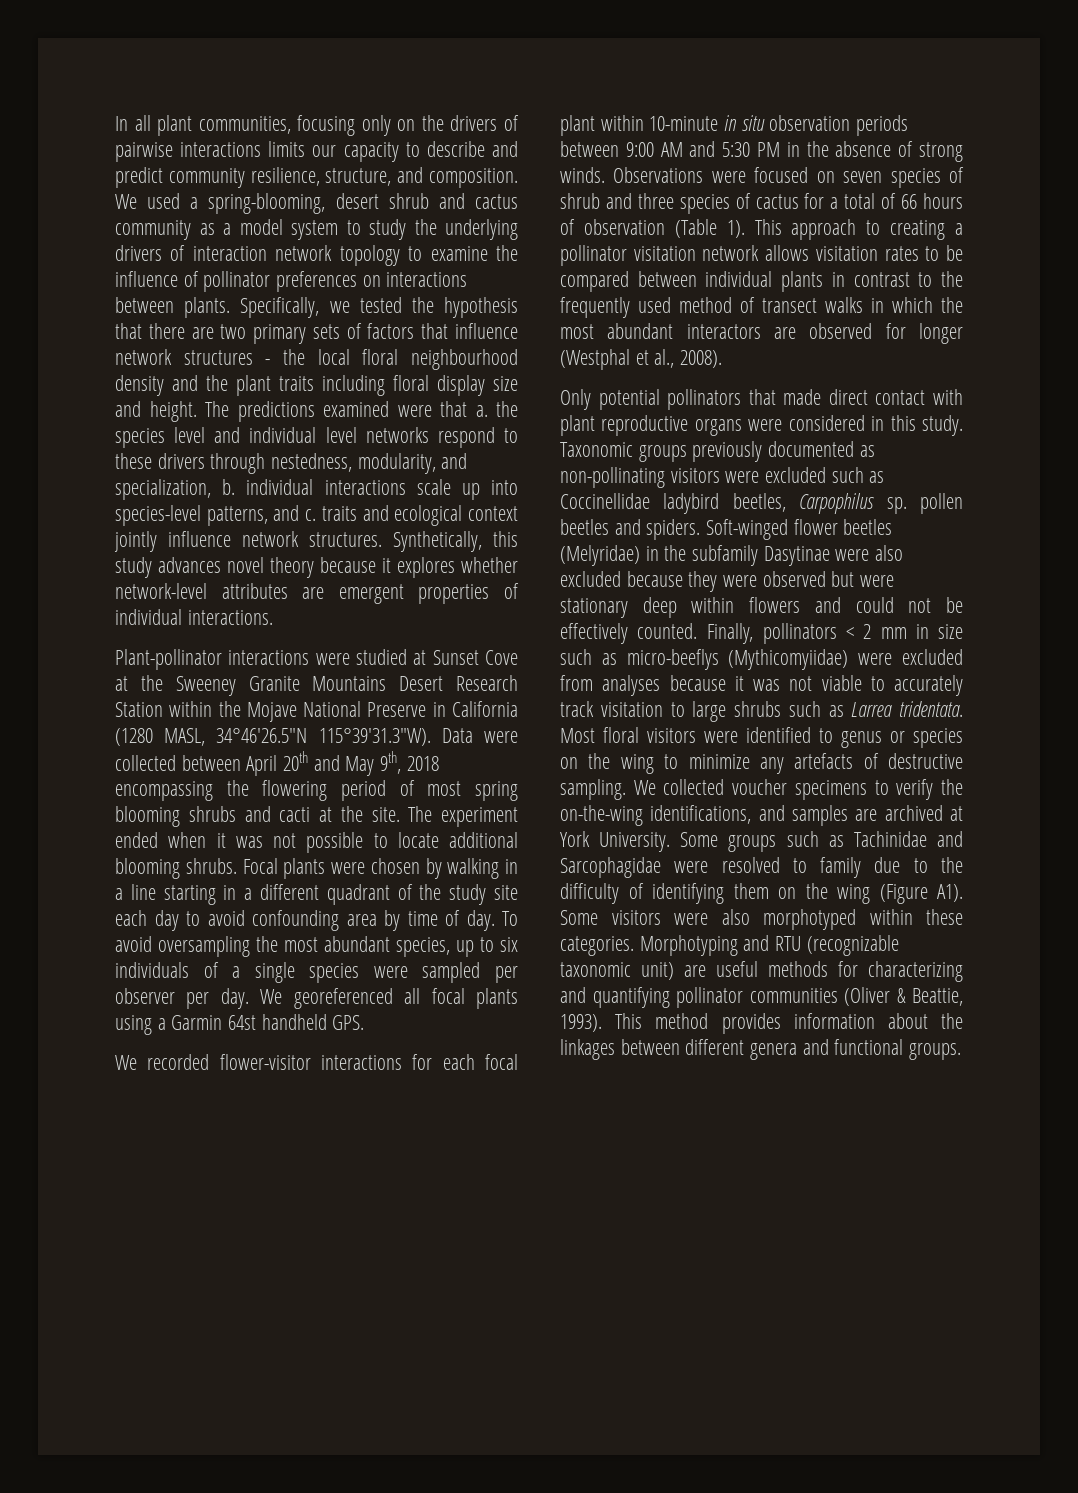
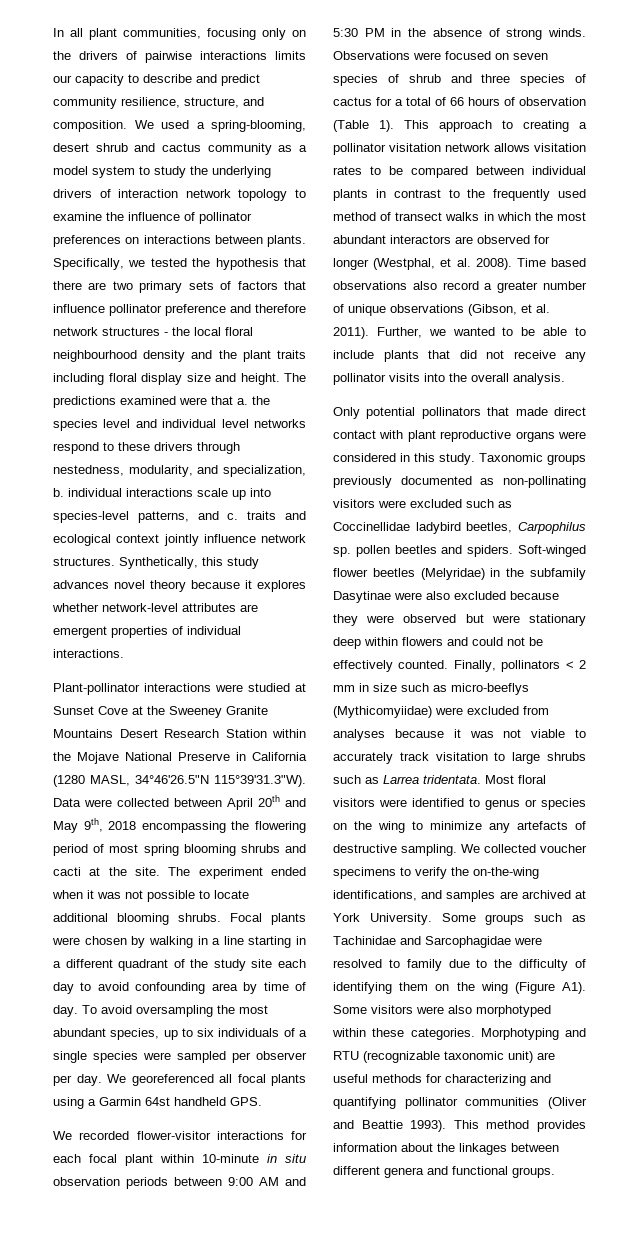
(518, 331) none -> [109,304,306,316] pollinator preference and therefore
[560,349,723,370] (Westphal et al., 2008). -> [373,258,586,270] [333,281,587,293] [333,304,550,316] [333,327,586,339] [333,350,586,362] [333,373,565,385] (Westphal, et al. 2008). Time based observations also record a greater number of unique observations (Gibson, et al. 2011). Further, we wanted to be able to include plants that did not receive any pollinator visits into the overall analysis.
[896,988,963,1006] & Beattie, -> [333,1120,403,1129] and Beattie

